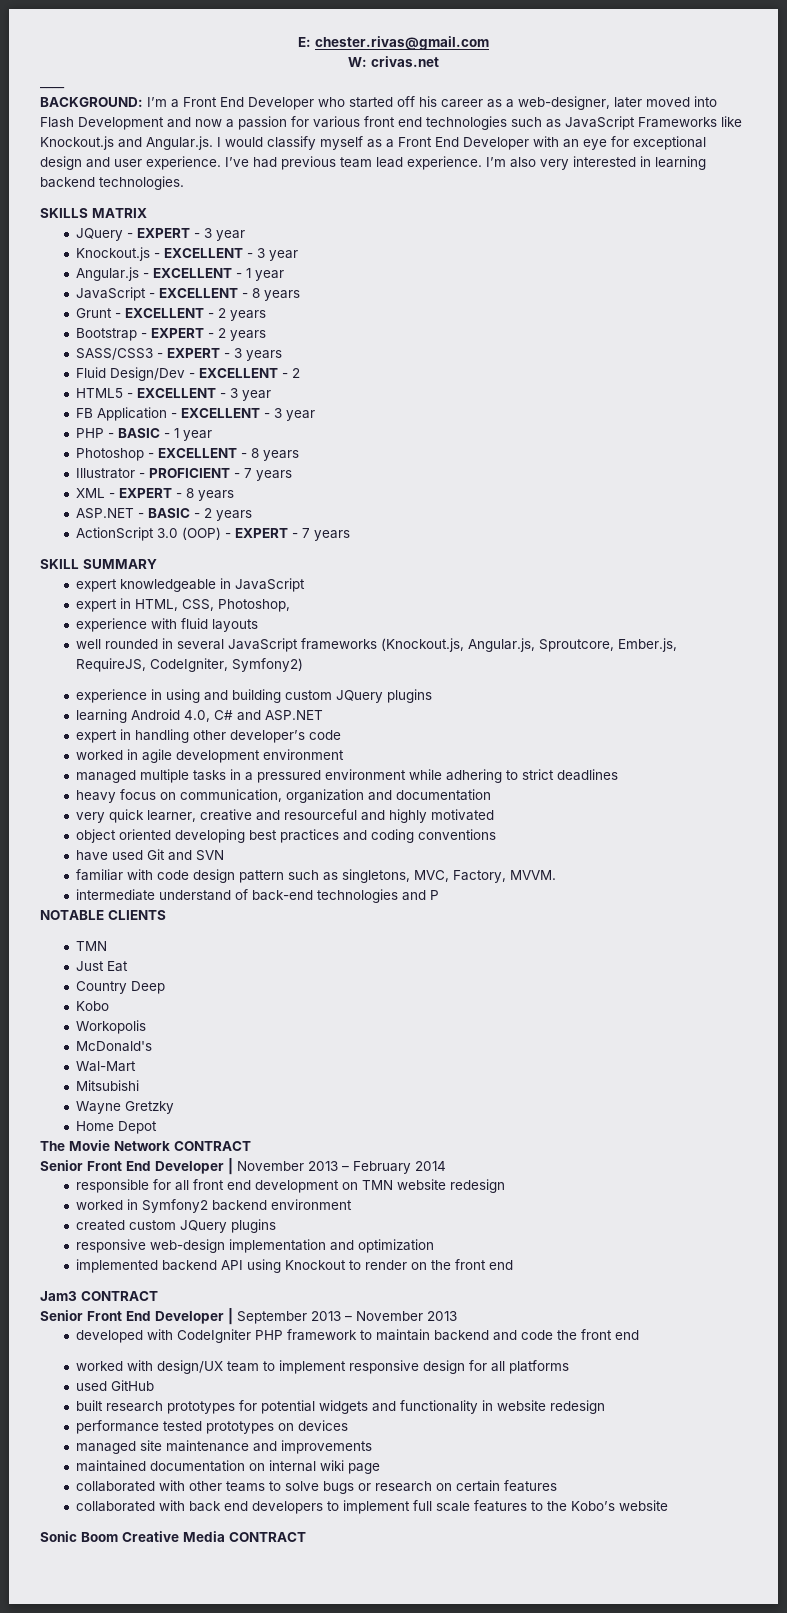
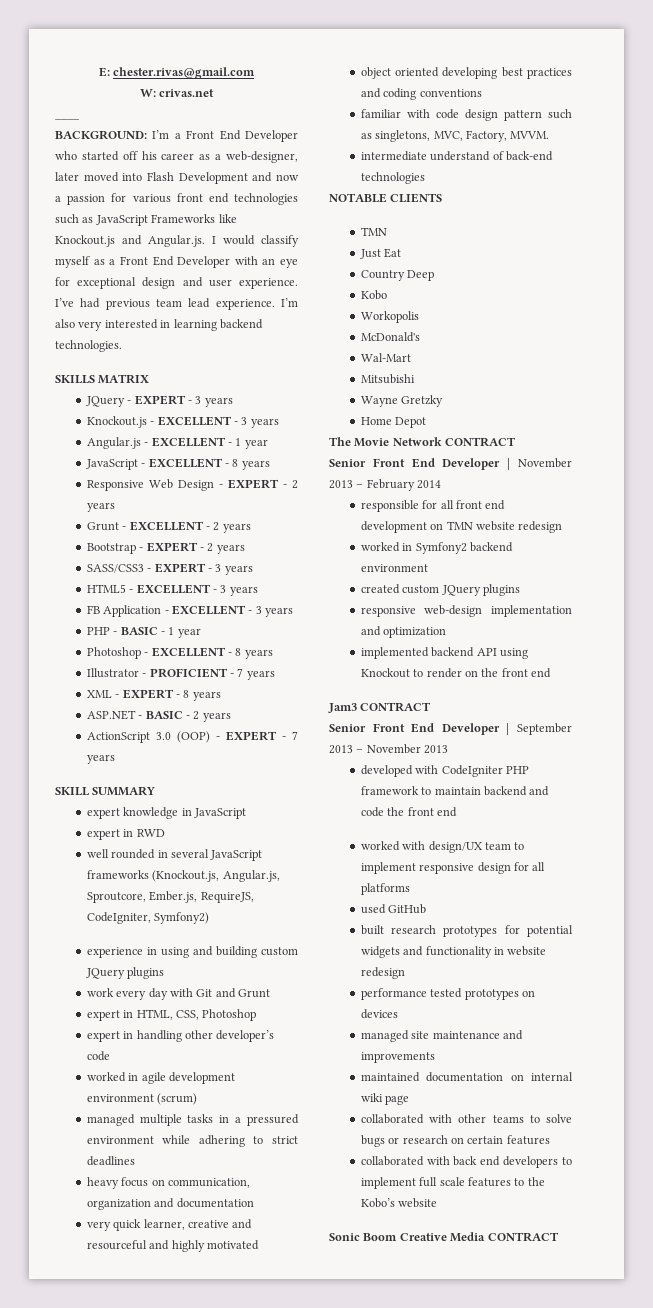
[215,230,245,241] year -> [204,397,233,407] years
[268,250,298,261] year -> [250,418,279,428] years
(300, 295) none -> [86,479,298,491] [86,502,115,512] // Responsive Web Design - EXPERT - 2 years
[75,367,300,381] // Fluid Design/Dev - EXCELLENT - 2 -> (253, 570) none
[241,390,271,401] year -> [229,586,258,596] years
[285,410,315,421] year -> [265,607,294,617] years
[119,579,216,592] knowledgeable -> [123,807,179,819] knowledge
[134,599,290,612] [75,618,258,632] HTML, CSS, Photoshop, // experience with fluid layouts -> [136,829,165,837] RWD
[75,709,323,723] learning Android 4.0, C# and ASP.NET -> [86,988,271,1000] [86,1009,257,1021] work every day with Git and Grunt // expert in HTML, CSS, Photoshop
(344, 754) none -> [157,1093,198,1105] (scrum)
[75,849,224,861] // have used Git and SVN -> (482, 93) none
[401,890,439,901] and P -> (425, 178) none

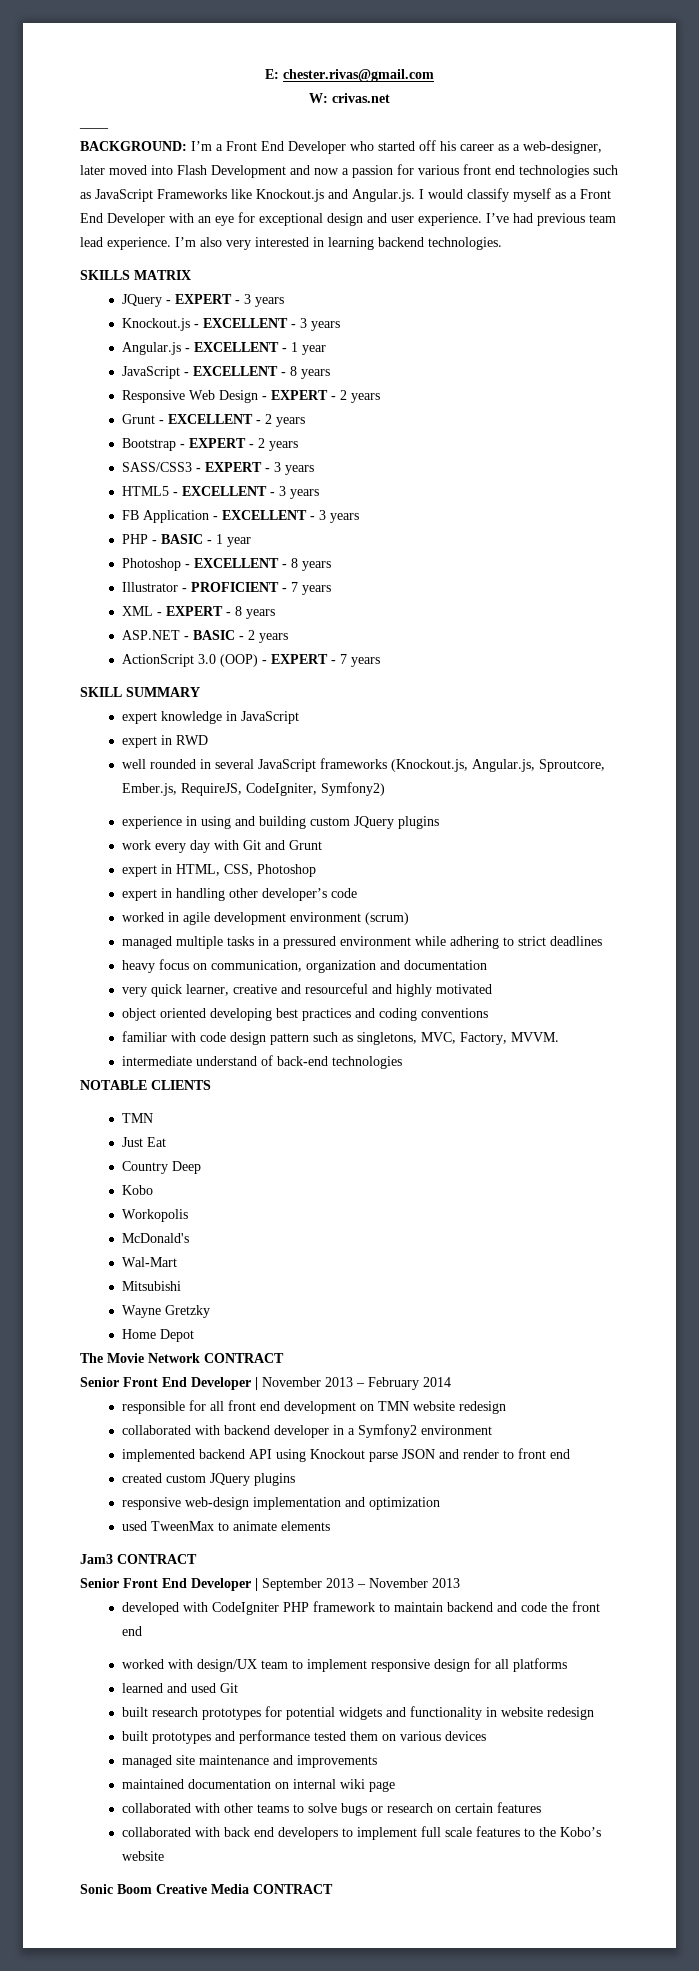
[360,542,513,554] [360,564,428,572] worked in Symfony2 backend environment -> [121,1424,492,1438] [121,1448,570,1462] collaborated with backend developer in a Symfony2 environment // implemented backend API using Knockout parse JSON and render to front end
[360,647,528,659] [360,668,552,678] implemented backend API using Knockout to render on the front end -> [121,1521,330,1531] used TweenMax to animate elements
[360,904,427,914] used GitHub -> [121,1683,238,1693] learned and used Git
[360,988,535,1000] performance tested prototypes on -> [121,1730,441,1744] built prototypes and performance tested them on various

